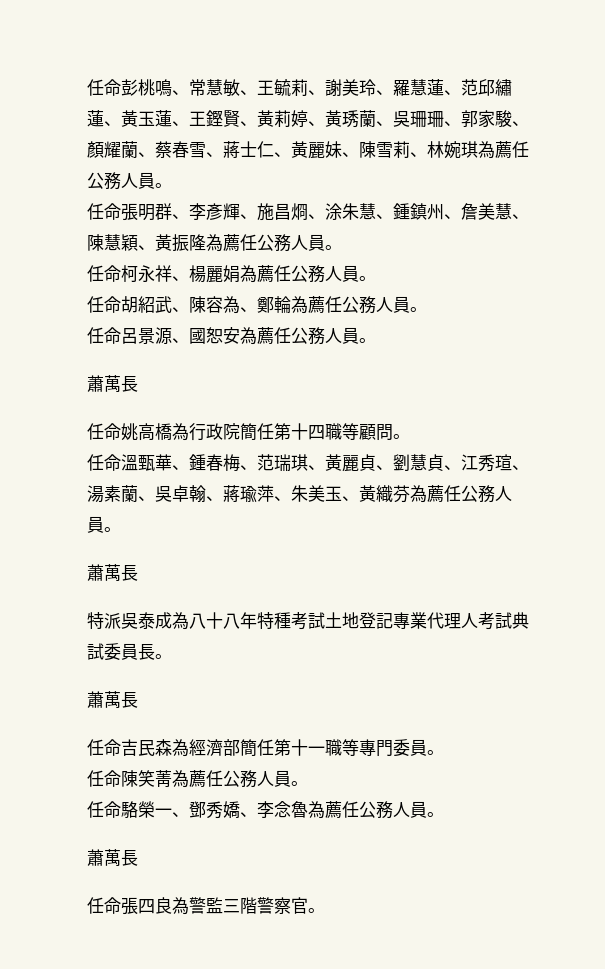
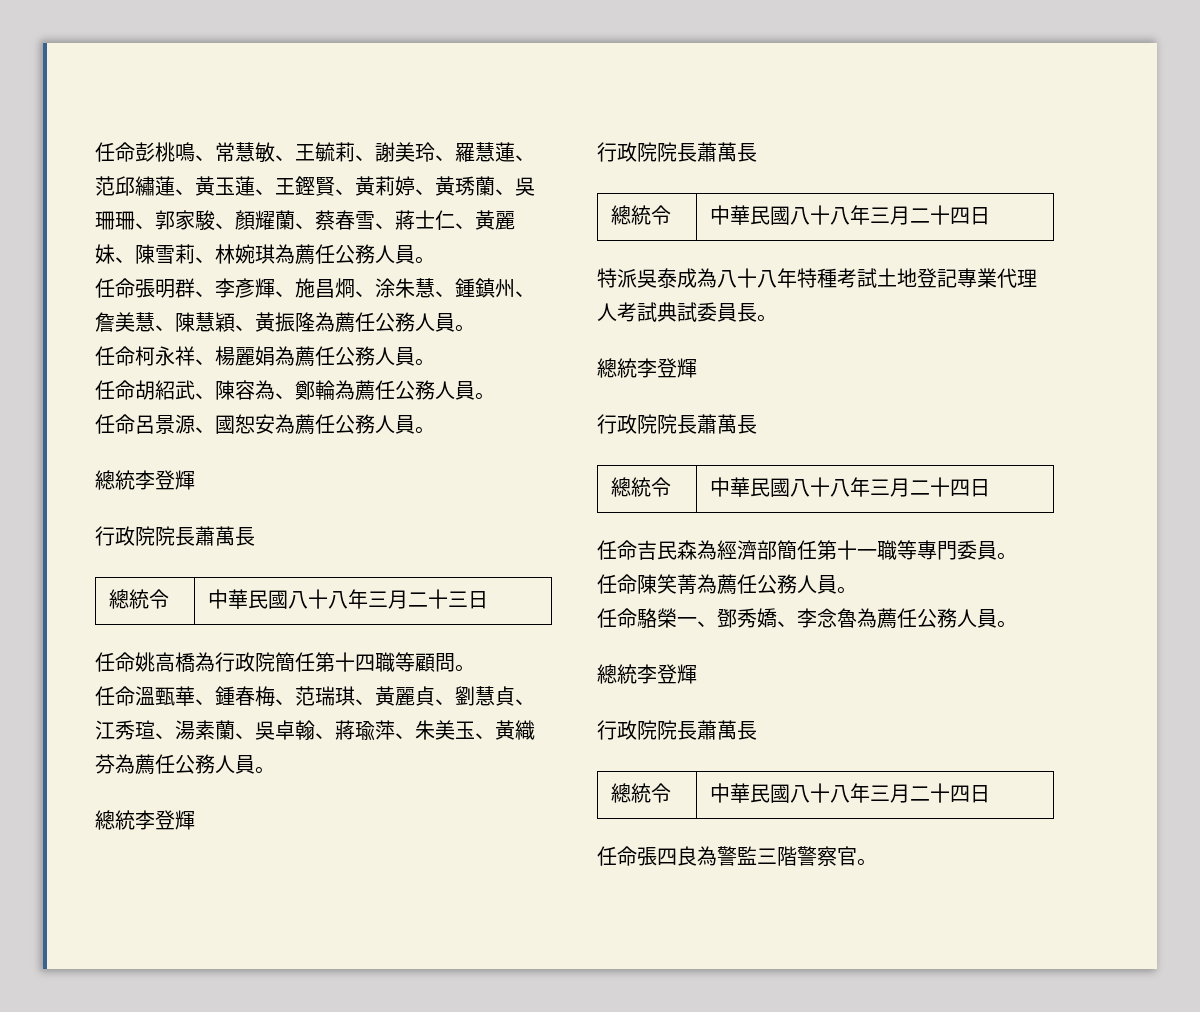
[87,375,138,392] 蕭萬長 -> [95,470,195,490] [95,526,255,546] [109,589,170,609] [208,589,489,609] 總統李登輝 // 行政院院長蕭萬長 // 總統令 | 中華民國八十八年三月二十三日
[87,564,138,581] 蕭萬長 -> [95,810,195,830] [597,142,757,162] [611,205,672,225] [710,205,991,225] 總統李登輝 // 行政院院長蕭萬長 // 總統令 | 中華民國八十八年三月二十四日
[87,691,138,708] 蕭萬長 -> [597,358,697,378] [597,414,757,434] [611,477,672,497] [710,477,991,497] 總統李登輝 // 行政院院長蕭萬長 // 總統令 | 中華民國八十八年三月二十四日
[87,849,138,866] 蕭萬長 -> [597,664,697,684] [597,720,757,740] [611,783,672,803] [710,783,991,803] 總統李登輝 // 行政院院長蕭萬長 // 總統令 | 中華民國八十八年三月二十四日

